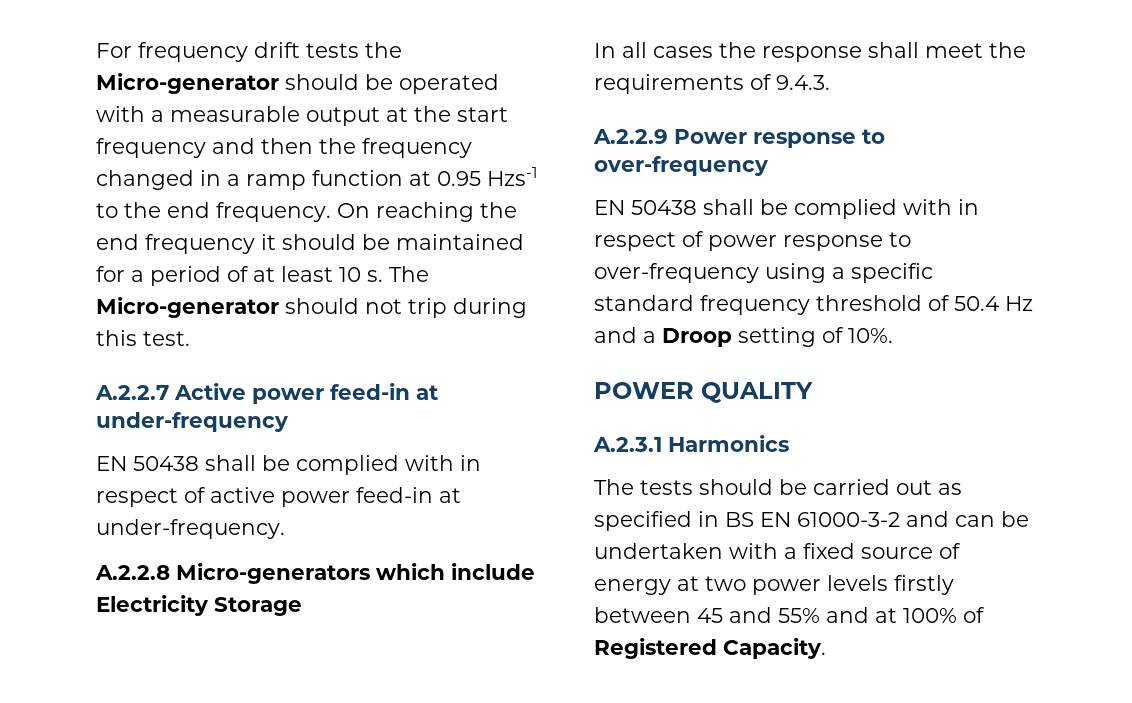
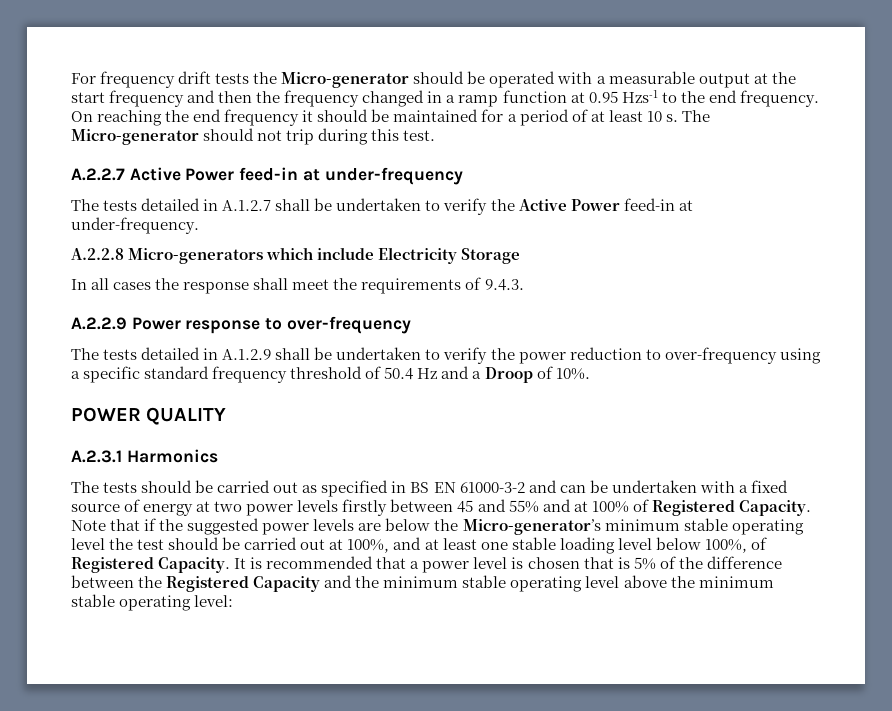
[252,388,324,404] power -> [185,168,235,181] Power
[96,455,481,475] [96,487,350,507] EN 50438 shall be complied with in respect of active power -> [71,198,620,215] The tests detailed in A.1.2.7 shall be undertaken to verify the Active Power
[594,199,979,219] [594,231,883,251] EN 50438 shall be complied with in respect of power response -> [71,347,642,364] The tests detailed in A.1.2.9 shall be undertaken to verify the power reduction
[738,327,816,347] setting -> (533, 375) none
(826, 648) none -> [71,518,804,535] [71,537,767,554] [71,556,782,573] [71,575,774,592] [71,594,234,611] Note that if the suggested power levels are below the Micro-generator’s minimum stable operating level the test should be carried out at 100%, and at least one stable loading level below 100%, of Registered Capacity. It is recommended that a power level is chosen that is 5% of the difference between the Registered Capacity and the minimum stable operating level above the minimum stable operating level:

